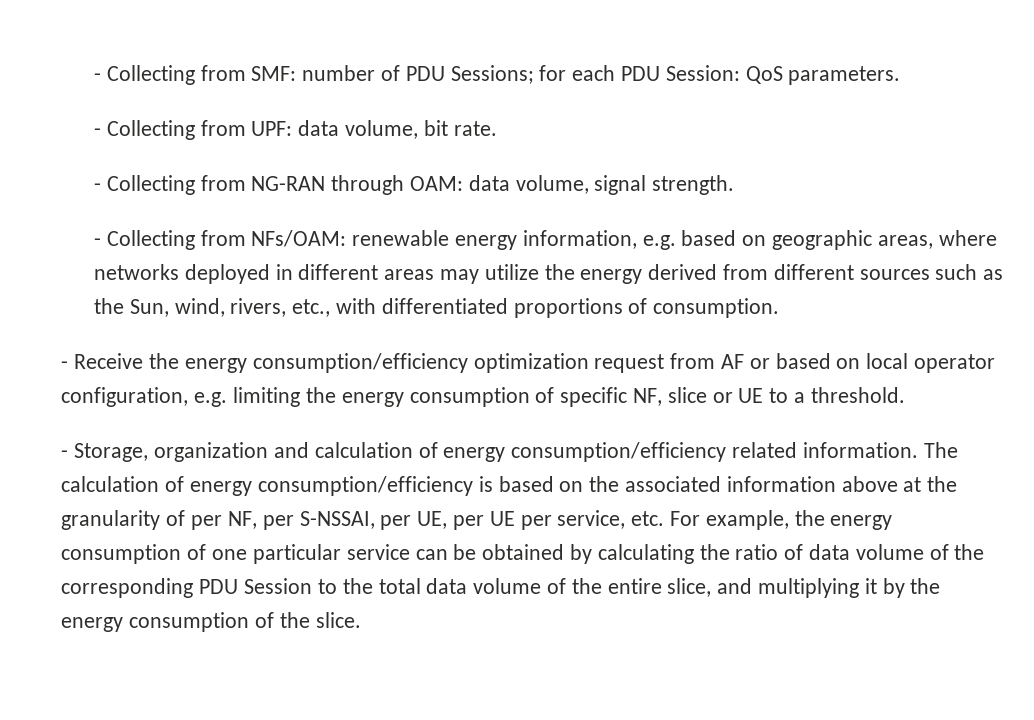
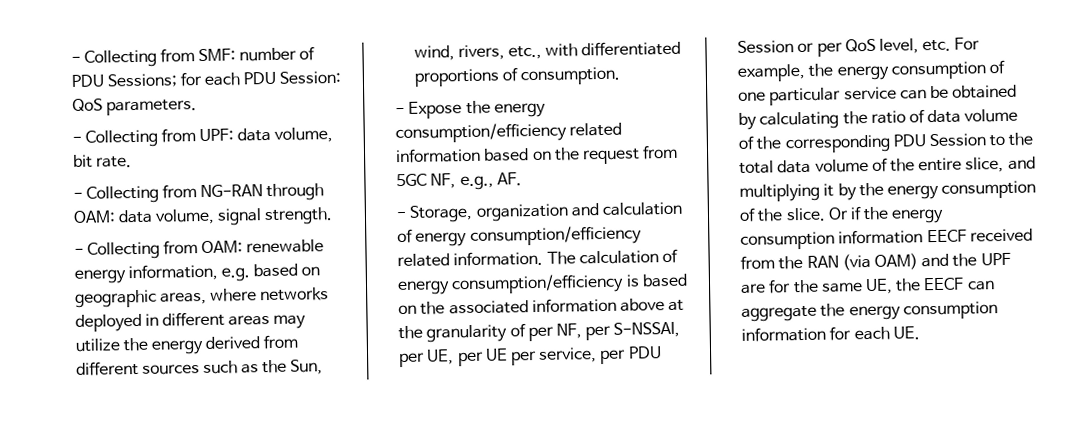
[251,230,347,247] NFs/OAM: -> [201,240,244,254] OAM:
[74,353,144,369] Receive -> [408,101,463,119] Expose
[473,353,995,373] [61,387,905,407] optimization request from AF or based on local operator configuration, e.g. limiting the energy consumption of specific NF, slice or UE to a threshold. -> [569,122,623,137] [395,144,679,165] [396,172,522,191] related information based on the request from 5GC NF, e.g., AF.
(626, 519) none -> [599,346,662,365] [737,38,920,57] per PDU Session or per QoS level,
(361, 620) none -> [827,206,945,224] [740,228,1033,250] [740,252,1011,271] [741,277,995,295] [741,301,998,322] [741,326,920,342] Or if the energy consumption information EECF received from the RAN (via OAM) and the UPF are for the same UE, the EECF can aggregate the energy consumption information for each UE.

